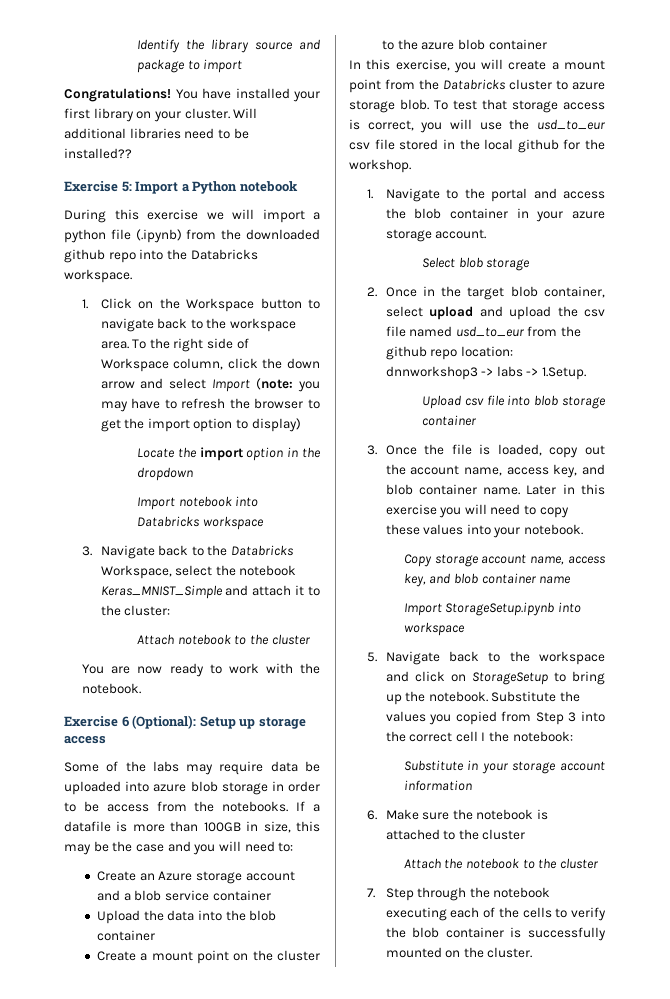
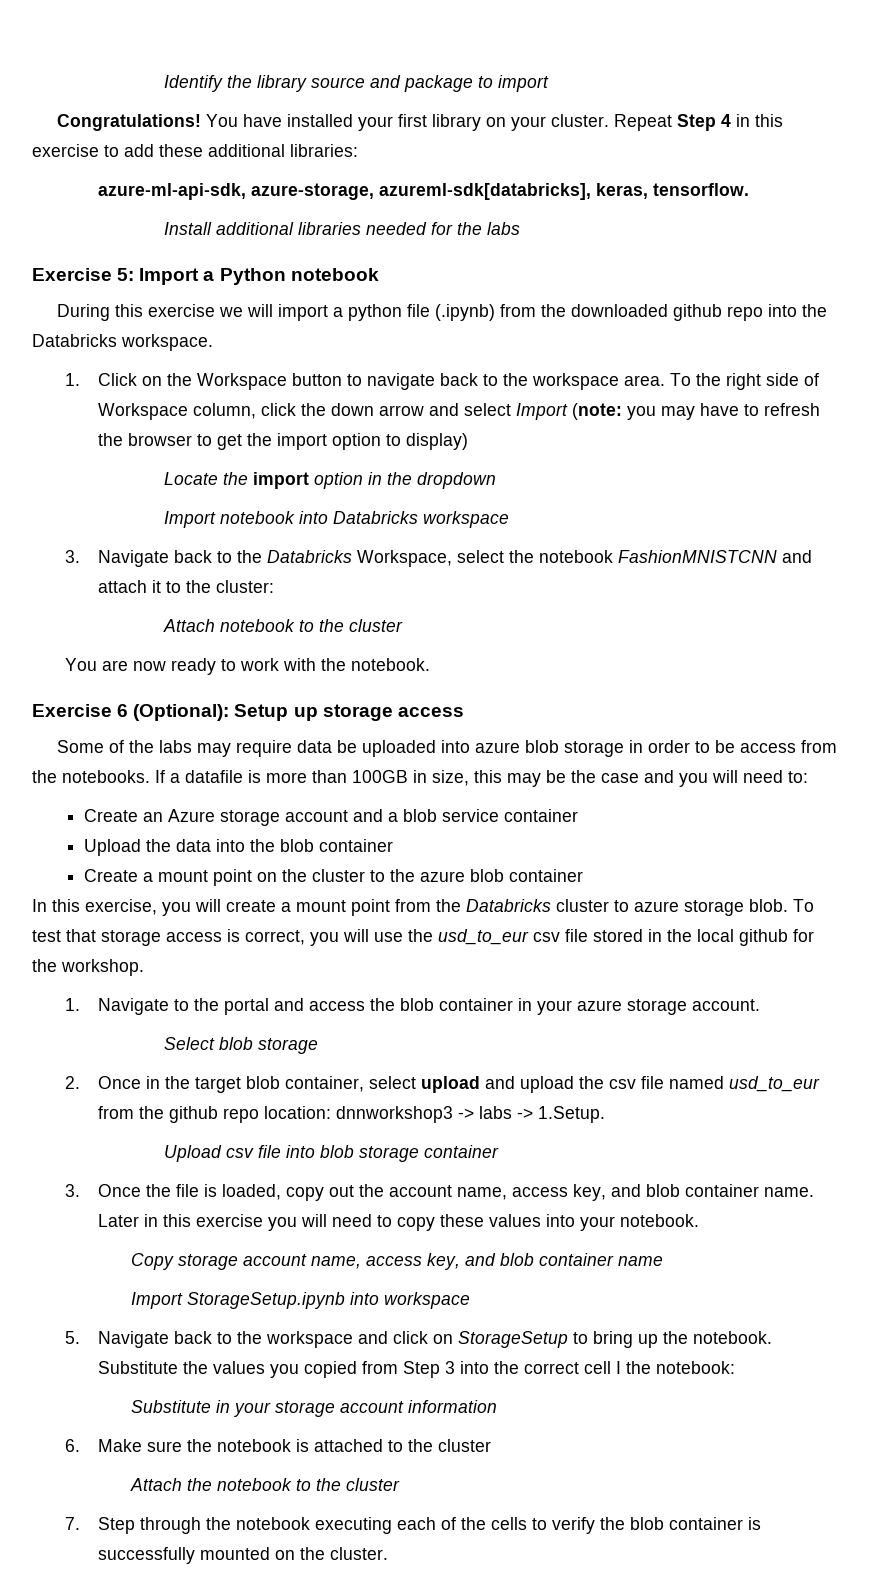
[233,108,258,118] [64,128,249,139] [64,148,132,159] Will additional libraries need to be installed?? -> [613,114,783,131] [32,144,358,157] [97,183,749,200] [163,222,520,235] Repeat Step 4 in this exercise to add these additional libraries: // azure-ml-api-sdk, azure-storage, azureml-sdk[databricks], keras, tensorflow. // Install additional libraries needed for the labs
[100,585,223,599] Keras_MNIST_Simple -> [617,550,777,563] FashionMNISTCNN

